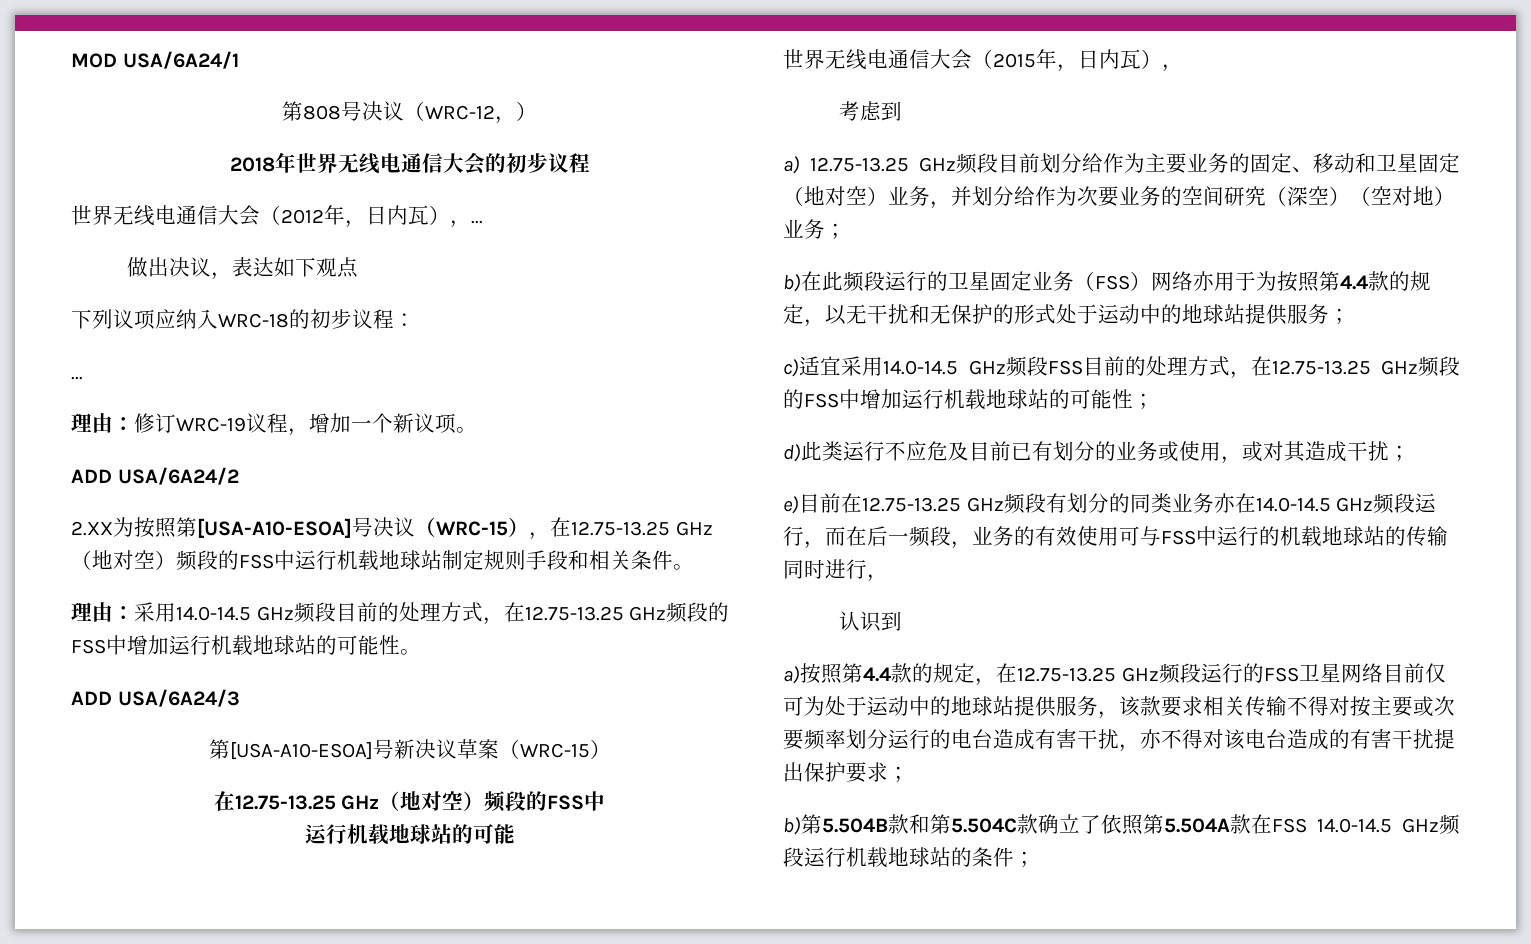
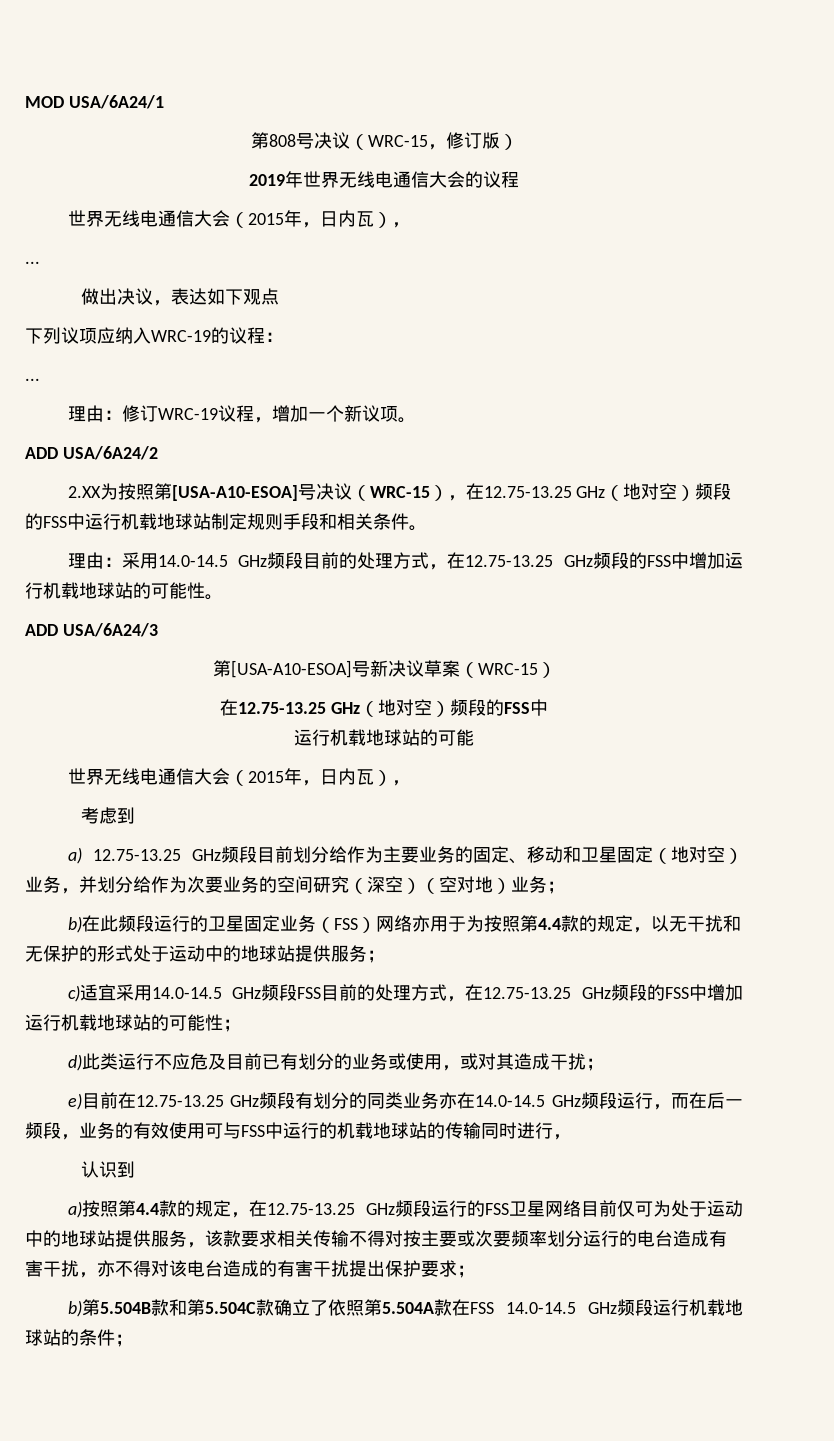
[425,101,537,124] [229,157,275,172] WRC-12，） // 2018 -> [367,132,518,150] [249,174,285,186] WRC-15，修订版） // 2019
[505,153,548,173] 初步 -> (483, 179) none
[281,205,471,228] 2012年，日内瓦）， -> [247,210,410,228] 2015年，日内瓦）， //
[218,309,352,329] WRC-18的初步 -> [151,327,229,344] WRC-19的

